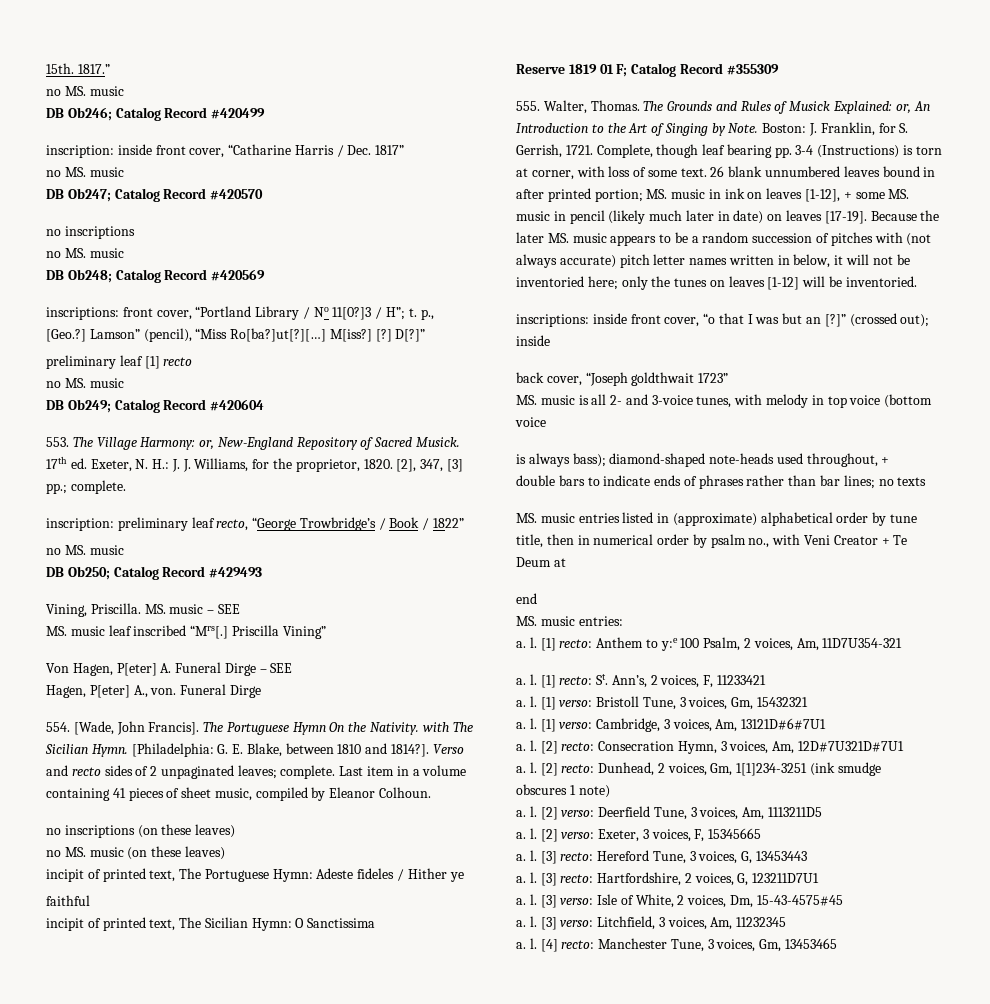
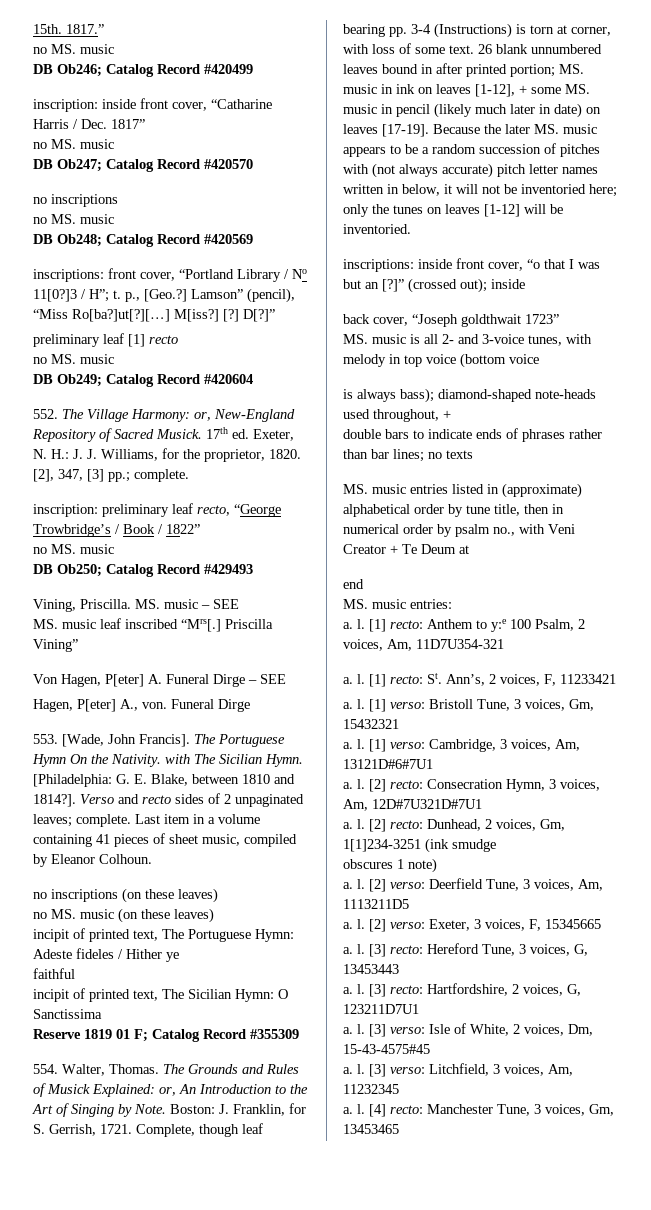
[46,437,69,447] 553. -> [33,409,58,419] 552.
[46,722,70,732] 554. -> [33,734,58,744] 553.
[516,101,540,111] 555. -> [33,1064,58,1074] 554.

